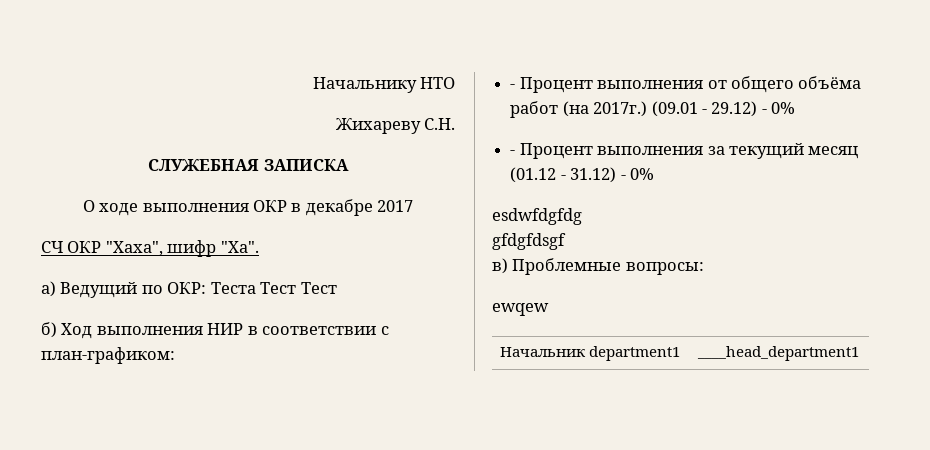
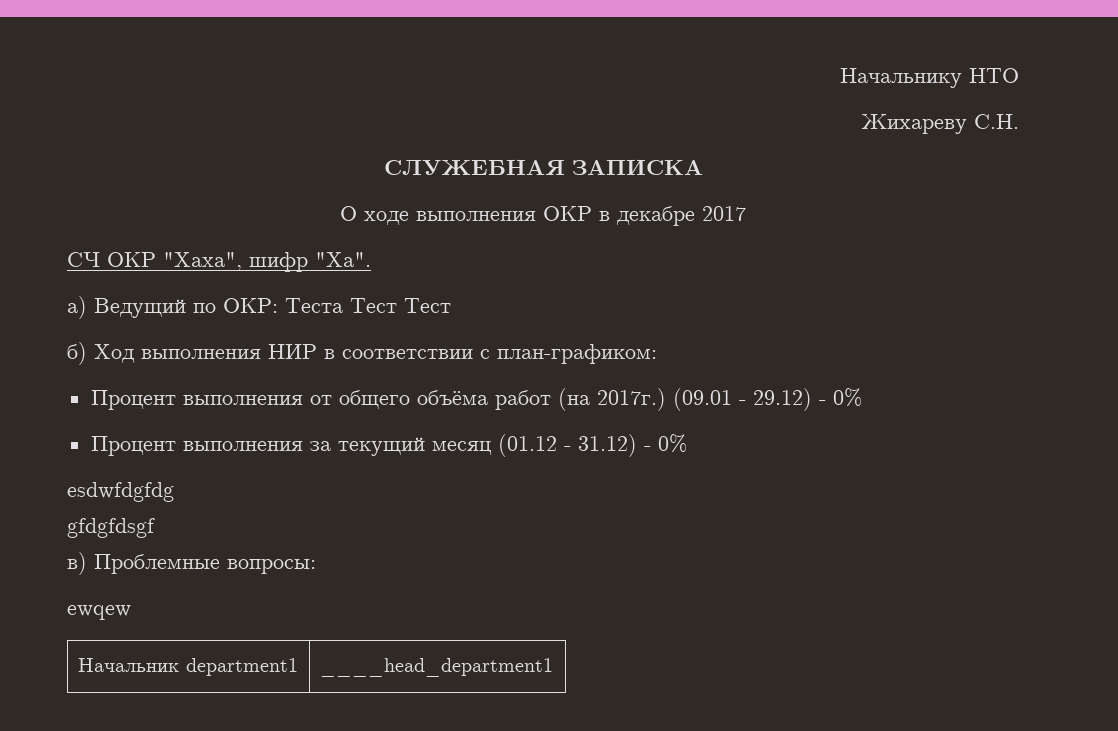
[510,84,516,89] - -> (657, 354) none
[510,150,516,155] - -> (862, 397) none

